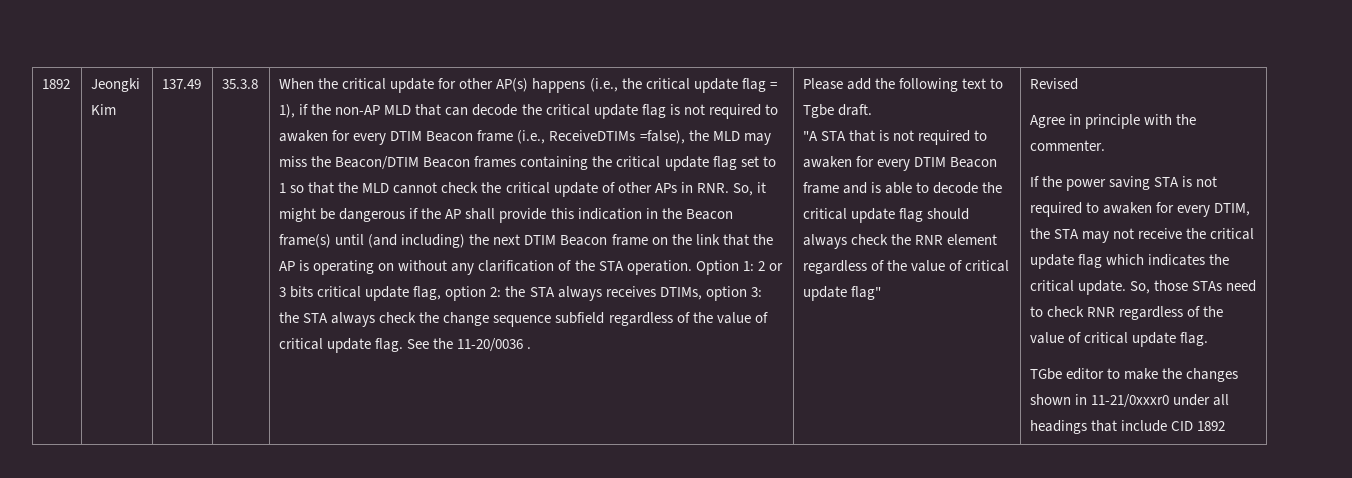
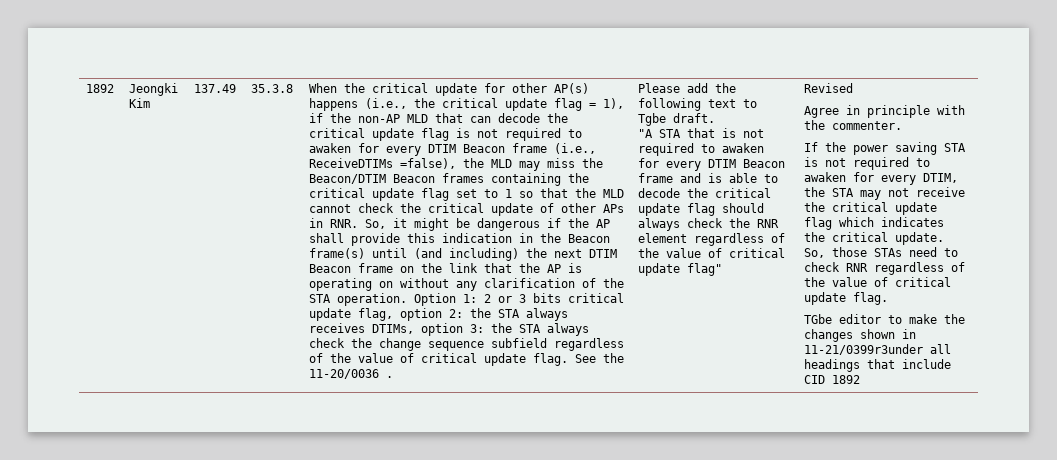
[1091,394,1211,408] 11-21/0xxxr0 under -> [804,344,924,355] 11-21/0399r3under

